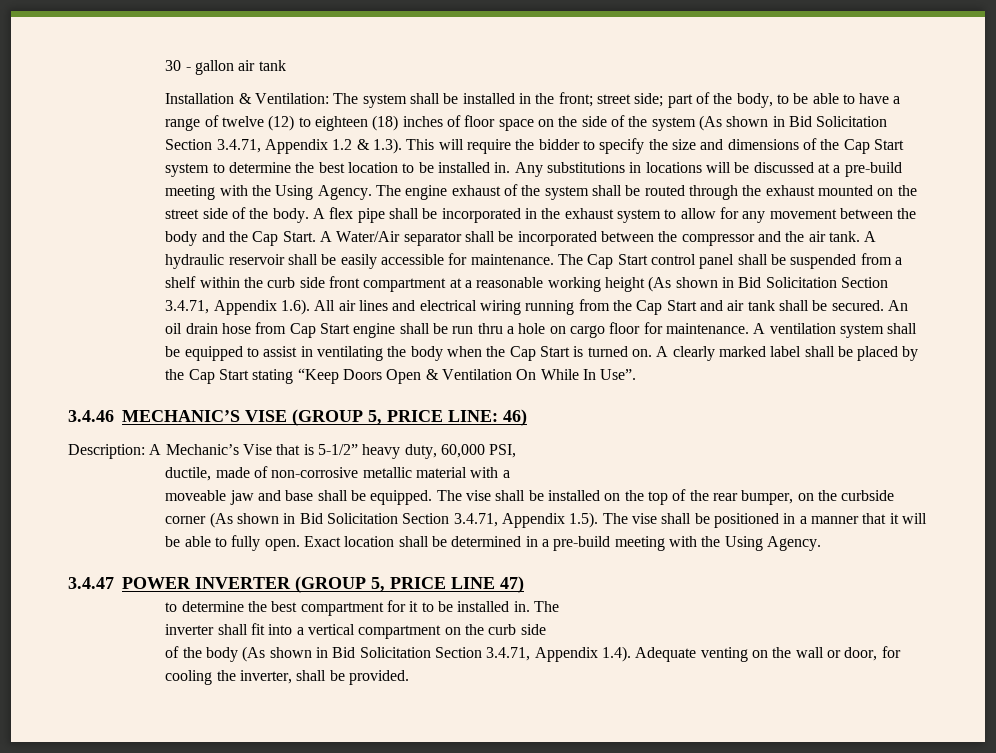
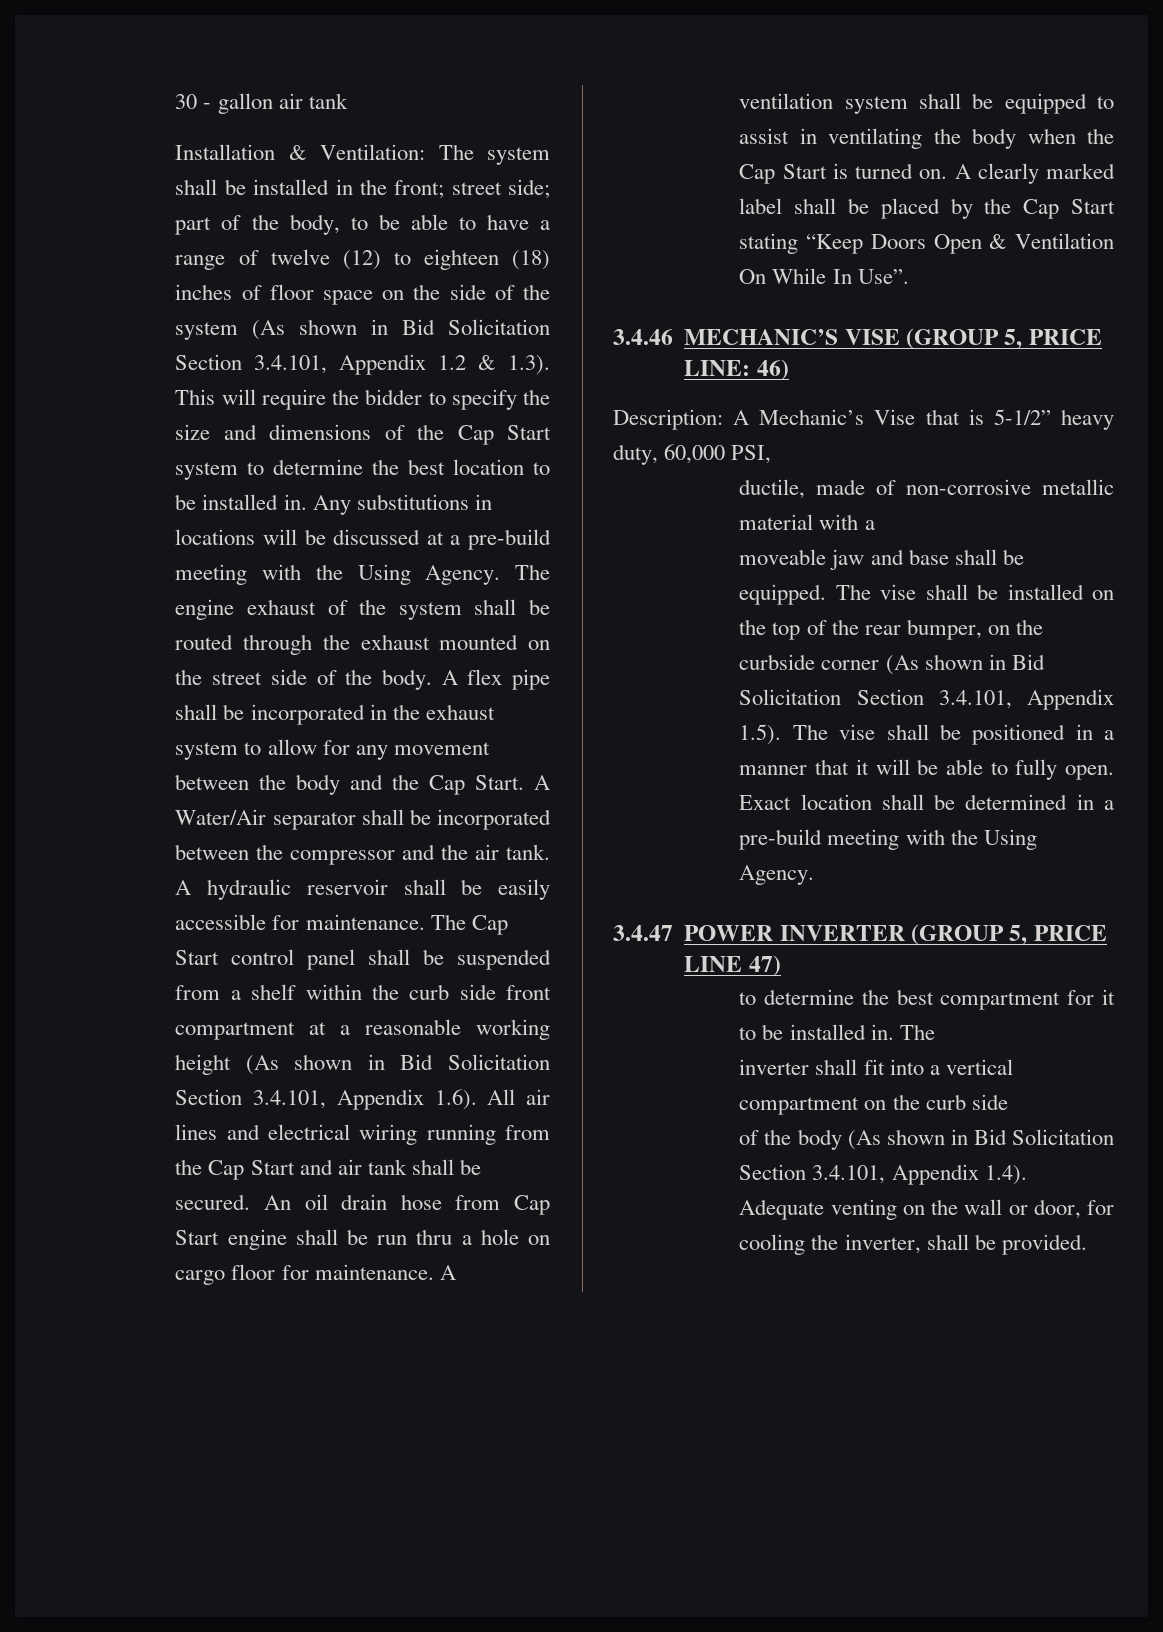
[216,139,261,153] 3.4.71, -> [254,355,328,374] 3.4.101,
[165,300,210,314] 3.4.71, -> [253,1090,327,1109] 3.4.101,
[453,513,498,527] 3.4.71, -> [938,690,1012,709] 3.4.101,
[486,647,531,661] 3.4.71, -> [812,1165,886,1184] 3.4.101,

